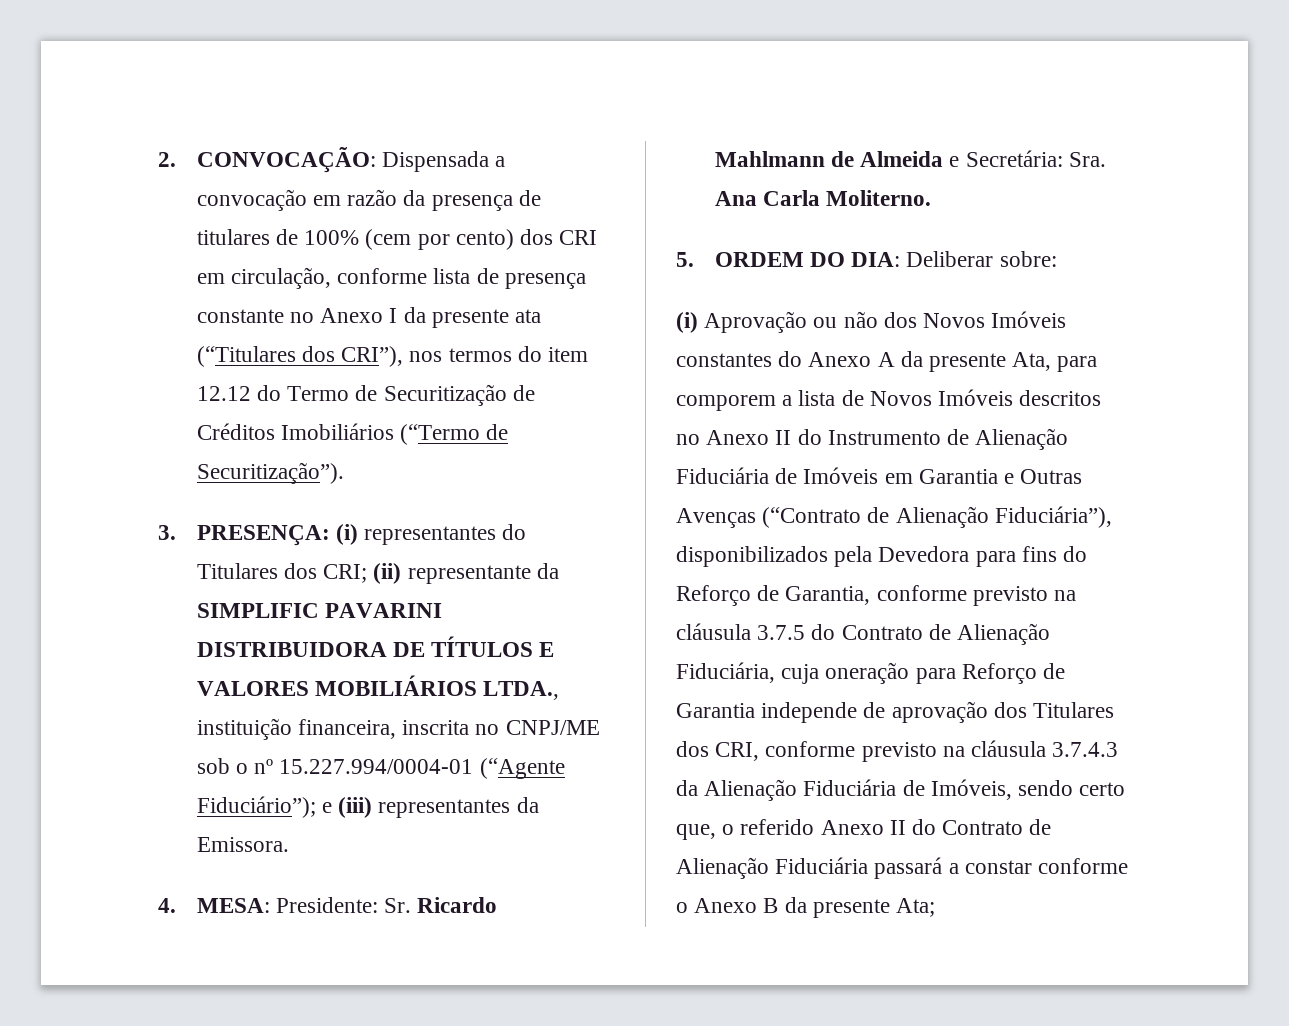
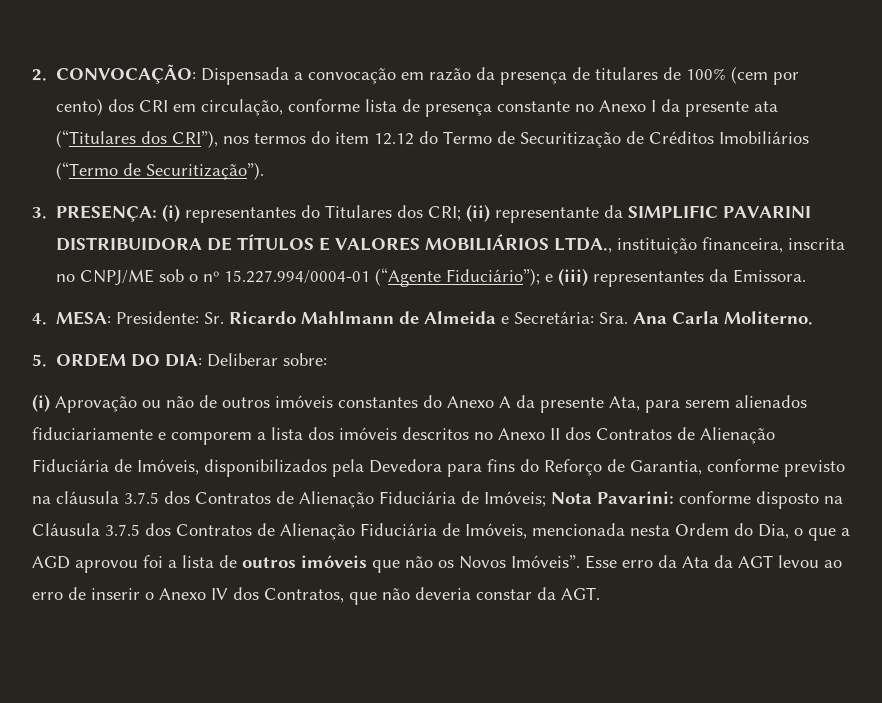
[883,311,1067,328] dos Novos Imóveis -> [199,395,333,408] de outros imóveis
[676,389,1014,411] comporem a lista de Novos Imóveis -> [685,395,807,408] [32,427,397,445] serem alienados fiduciariamente e comporem a lista dos imóveis
[797,428,1069,450] [676,467,1083,484] [676,506,1112,528] do Instrumento de Alienação Fiduciária de Imóveis em Garantia e Outras Avenças (“Contrato de Alienação Fiduciária”), -> [565,427,775,444] [32,459,199,475] dos Contratos de Alienação Fiduciária de Imóveis,
[811,623,1051,645] [676,662,1066,684] [676,701,1115,723] [676,740,1119,762] [676,779,1126,801] [676,819,1052,840] [676,857,1129,879] [676,897,936,918] do Contrato de Alienação Fiduciária, cuja oneração para Reforço de Garantia independe de aprovação dos Titulares dos CRI, conforme previsto na cláusula 3.7.4.3 da Alienação Fiduciária de Imóveis, sendo certo que, o referido Anexo II do Contrato de Alienação Fiduciária passará a constar conforme o Anexo B da presente Ata; -> [164,491,843,509] [32,523,850,541] [32,555,842,573] [32,587,600,605] dos Contratos de Alienação Fiduciária de Imóveis; Nota Pavarini: conforme disposto na Cláusula 3.7.5 dos Contratos de Alienação Fiduciária de Imóveis, mencionada nesta Ordem do Dia, o que a AGD aprovou foi a lista de outros imóveis que não os Novos Imóveis”. Esse erro da Ata da AGT levou ao erro de inserir o Anexo IV dos Contratos, que não deveria constar da AGT.

